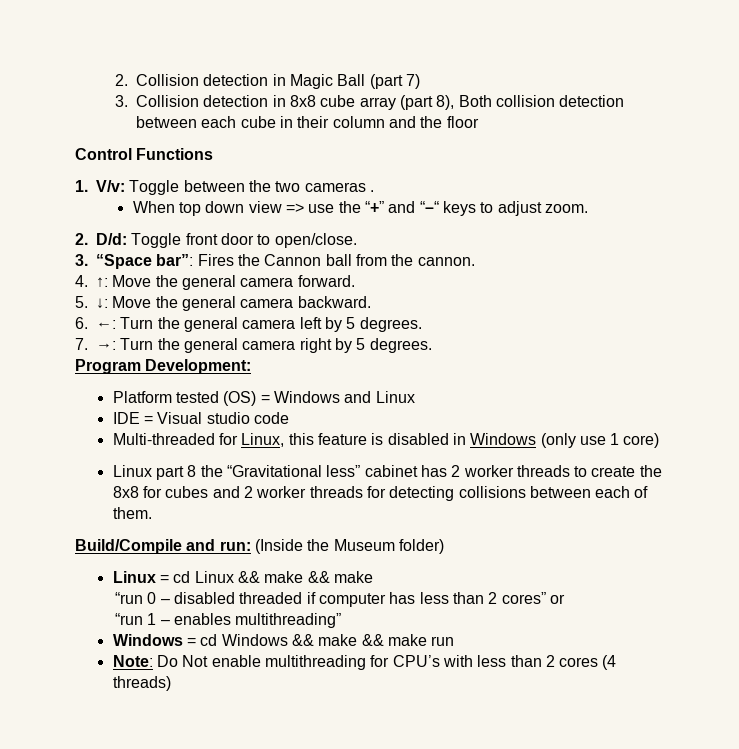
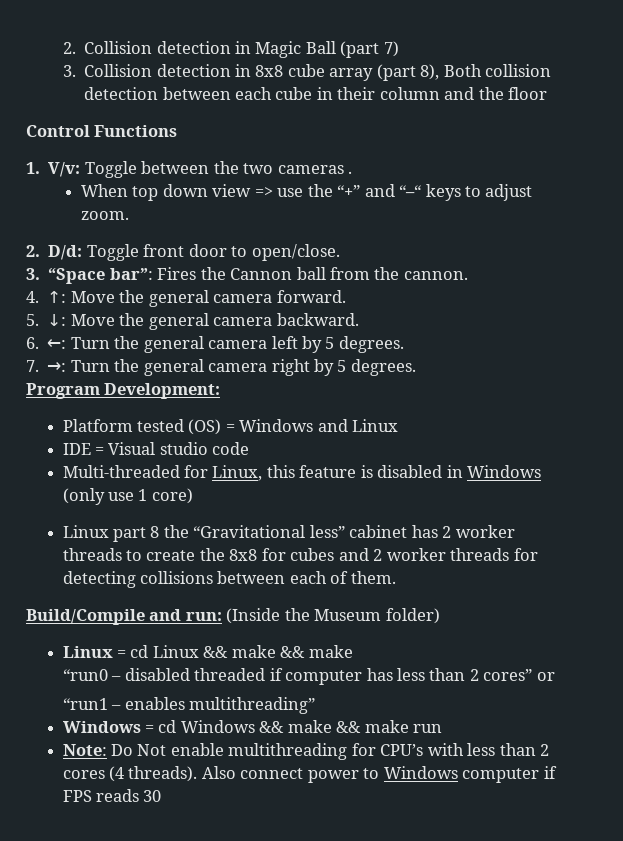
[115,592,157,604] “run 0 -> [62,669,108,681] “run0
[115,613,157,625] “run 1 -> [62,698,108,710] “run1
[112,676,171,691] threads) -> [128,766,557,783] [62,789,162,802] threads). Also connect power to Windows computer if FPS reads 30

